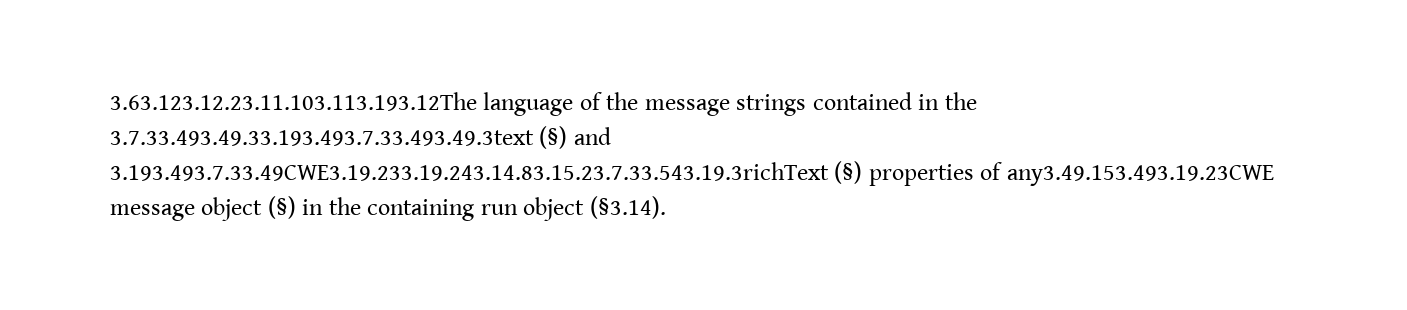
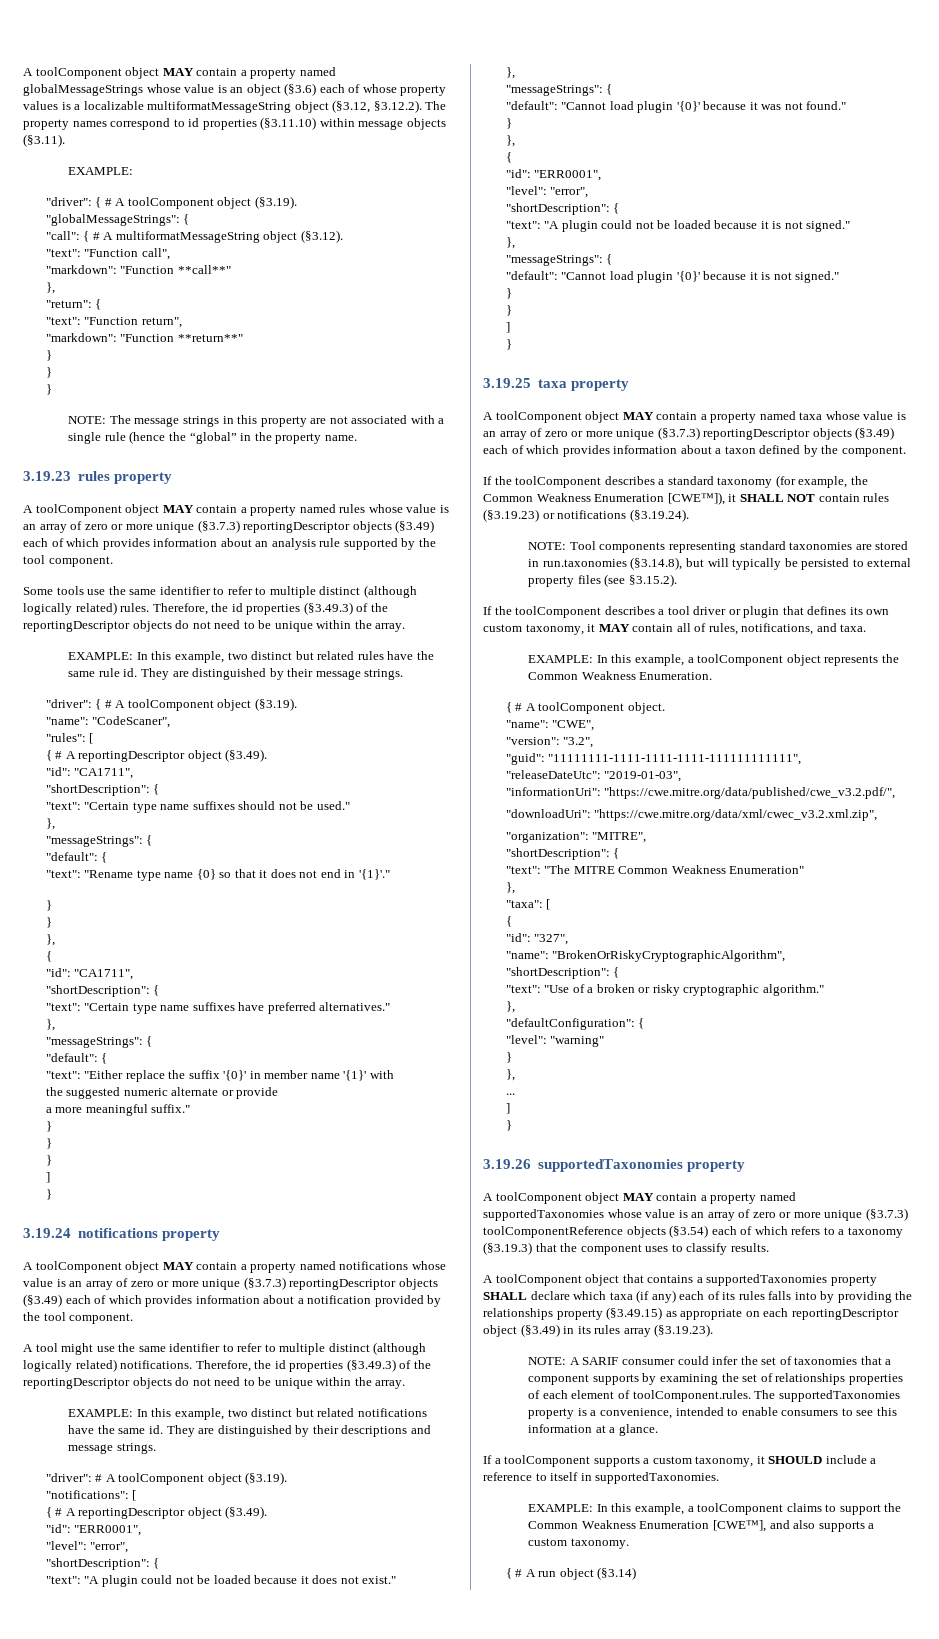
[109,92,977,116] [109,126,611,149] [109,161,1274,186] [109,196,475,221] 3.63.123.12.23.11.103.113.193.12The language of the message strings contained in the 3.7.33.493.49.33.193.493.7.33.493.49.3text (§) and 3.193.493.7.33.49CWE3.19.233.19.243.14.83.15.23.7.33.543.19.3richText (§) properties of any3.49.153.493.19.23CWE message object (§) in the containing -> [23,67,336,79] [23,83,447,96] [23,100,447,113] [23,117,446,130] [23,134,65,147] [68,167,134,175] [45,196,297,209] [45,214,190,226] [45,230,343,243] [45,248,170,260] [45,265,231,274] [45,282,55,294] [45,299,102,310] [45,317,182,328] [45,333,243,342] [45,350,52,361] [45,367,52,378] [45,384,52,395] [68,415,445,427] [68,431,357,444] [23,471,172,484] [23,504,449,516] [23,520,435,533] [23,538,436,550] [23,555,113,567] [23,585,417,598] [23,602,388,615] [23,620,406,632] [68,651,434,663] [68,668,404,680] [45,698,297,711] [45,716,171,728] [45,733,94,744] [45,749,268,762] [45,767,134,779] [45,784,160,796] [45,801,350,813] [45,818,55,830] [45,835,153,847] [45,852,108,863] [45,869,390,881] [45,900,52,911] [45,917,52,928] [45,934,55,946] [45,951,52,962] [45,968,134,980] [45,985,160,997] [45,1002,391,1014] [45,1019,55,1031] [45,1036,153,1048] [45,1053,108,1064] [45,1070,394,1082] [45,1087,279,1099] [45,1104,191,1116] [45,1121,52,1132] [45,1138,52,1149] [45,1155,52,1166] [45,1172,50,1183] [45,1189,52,1200] [23,1228,220,1241] [23,1261,446,1273] [23,1277,438,1290] [23,1294,442,1307] [23,1312,134,1324] [23,1342,427,1355] [23,1359,431,1372] [23,1377,406,1389] [68,1408,427,1420] [68,1425,431,1437] [68,1443,156,1454] [45,1472,288,1485] [45,1490,137,1501] [45,1506,268,1519] [45,1524,142,1536] [45,1541,129,1553] [45,1558,160,1570] [45,1575,397,1587] [505,67,515,79] [505,84,613,96] [505,101,847,113] [505,118,512,129] [505,135,515,147] [505,152,512,163] [505,169,602,181] [505,186,589,198] [505,203,620,215] [505,220,851,232] [505,237,515,249] [505,254,613,266] [505,271,840,283] [505,288,512,299] [505,305,512,316] [505,322,510,333] [505,339,512,350] [483,378,629,391] [483,411,906,423] [483,427,895,440] [483,445,906,457] [483,475,868,488] [483,492,890,505] [483,509,689,522] [528,541,909,553] [528,557,912,570] [528,574,677,587] [483,606,890,618] [483,623,867,635] [528,654,899,666] [528,671,713,680] [505,702,665,714] [505,720,595,731] [505,737,594,748] [505,753,802,765] [505,770,682,782] [505,787,896,799] [505,809,878,821] [505,832,647,843] [505,848,620,860] [505,865,805,874] [505,882,515,894] [505,899,551,910] [505,916,512,927] [505,933,569,945] [505,950,786,962] [505,967,620,979] [505,984,824,996] [505,1001,515,1013] [505,1018,645,1030] [505,1035,605,1047] [505,1052,512,1063] [505,1069,515,1081] [505,1093,515,1095] [505,1103,510,1114] [505,1120,512,1131] [483,1159,745,1172] [483,1192,796,1204] [483,1208,908,1221] [483,1225,903,1238] [483,1242,769,1255] [483,1274,877,1286] [483,1290,913,1303] [483,1307,899,1320] [483,1324,714,1337] [528,1356,892,1365] [528,1373,903,1385] [528,1390,900,1402] [528,1407,897,1419] [528,1424,658,1436] [483,1455,877,1467] [483,1472,720,1484] [528,1503,902,1515] [528,1520,875,1532] [528,1538,629,1549] [505,1568,536,1579] A toolComponent object MAY contain a property named globalMessageStrings whose value is an object (§3.6) each of whose property values is a localizable multiformatMessageString object (§3.12, §3.12.2). The property names correspond to id properties (§3.11.10) within message objects (§3.11). // EXAMPLE: // "driver": { # A toolComponent object (§3.19). // "globalMessageStrings": { // "call": { # A multiformatMessageString object (§3.12). // "text": "Function call", // "markdown": "Function **call**" // }, // "return": { // "text": "Function return", // "markdown": "Function **return**" // } // } // } // NOTE: The message strings in this property are not associated with a single rule (hence the “global” in the property name. // 3.19.23 rules property // A toolComponent object MAY contain a property named rules whose value is an array of zero or more unique (§3.7.3) reportingDescriptor objects (§3.49) each of which provides information about an analysis rule supported by the tool component. // Some tools use the same identifier to refer to multiple distinct (although logically related) rules. Therefore, the id properties (§3.49.3) of the reportingDescriptor objects do not need to be unique within the array. // EXAMPLE: In this example, two distinct but related rules have the same rule id. They are distinguished by their message strings. // "driver": { # A toolComponent object (§3.19). // "name": "CodeScaner", // "rules": [ // { # A reportingDescriptor object (§3.49). // "id": "CA1711", // "shortDescription": { // "text": "Certain type name suffixes should not be used." // }, // "messageStrings": { // "default": { // "text": "Rename type name {0} so that it does not end in '{1}'." // } // } // }, // { // "id": "CA1711", // "shortDescription": { // "text": "Certain type name suffixes have preferred alternatives." // }, // "messageStrings": { // "default": { // "text": "Either replace the suffix '{0}' in member name '{1}' with // the suggested numeric alternate or provide // a more meaningful suffix." // } // } // } // ] // } // 3.19.24 notifications property // A toolComponent object MAY contain a property named notifications whose value is an array of zero or more unique (§3.7.3) reportingDescriptor objects (§3.49) each of which provides information about a notification provided by the tool component. // A tool might use the same identifier to refer to multiple distinct (although logically related) notifications. Therefore, the id properties (§3.49.3) of the reportingDescriptor objects do not need to be unique within the array. // EXAMPLE: In this example, two distinct but related notifications have the same id. They are distinguished by their descriptions and message strings. // "driver": # A toolComponent object (§3.19). // "notifications": [ // { # A reportingDescriptor object (§3.49). // "id": "ERR0001", // "level": "error", // "shortDescription": { // "text": "A plugin could not be loaded because it does not exist." // }, // "messageStrings": { // "default": "Cannot load plugin '{0}' because it was not found." // } // }, // { // "id": "ERR0001", // "level": "error", // "shortDescription": { // "text": "A plugin could not be loaded because it is not signed." // }, // "messageStrings": { // "default": "Cannot load plugin '{0}' because it is not signed." // } // } // ] // } // 3.19.25 taxa property // A toolComponent object MAY contain a property named taxa whose value is an array of zero or more unique (§3.7.3) reportingDescriptor objects (§3.49) each of which provides information about a taxon defined by the component. // If the toolComponent describes a standard taxonomy (for example, the Common Weakness Enumeration [CWE™]), it SHALL NOT contain rules (§3.19.23) or notifications (§3.19.24). // NOTE: Tool components representing standard taxonomies are stored in run.taxonomies (§3.14.8), but will typically be persisted to external property files (see §3.15.2). // If the toolComponent describes a tool driver or plugin that defines its own custom taxonomy, it MAY contain all of rules, notifications, and taxa. // EXAMPLE: In this example, a toolComponent object represents the Common Weakness Enumeration. // { # A toolComponent object. // "name": "CWE", // "version": "3.2", // "guid": "11111111-1111-1111-1111-111111111111", // "releaseDateUtc": "2019-01-03", // "informationUri": "https://cwe.mitre.org/data/published/cwe_v3.2.pdf/", // "downloadUri": "https://cwe.mitre.org/data/xml/cwec_v3.2.xml.zip", // "organization": "MITRE", // "shortDescription": { // "text": "The MITRE Common Weakness Enumeration" // }, // "taxa": [ // { // "id": "327", // "name": "BrokenOrRiskyCryptographicAlgorithm", // "shortDescription": { // "text": "Use of a broken or risky cryptographic algorithm." // }, // "defaultConfiguration": { // "level": "warning" // } // }, // ... // ] // } // 3.19.26 supportedTaxonomies property // A toolComponent object MAY contain a property named supportedTaxonomies whose value is an array of zero or more unique (§3.7.3) toolComponentReference objects (§3.54) each of which refers to a taxonomy (§3.19.3) that the component uses to classify results. // A toolComponent object that contains a supportedTaxonomies property SHALL declare which taxa (if any) each of its rules falls into by providing the relationships property (§3.49.15) as appropriate on each reportingDescriptor object (§3.49) in its rules array (§3.19.23). // NOTE: A SARIF consumer could infer the set of taxonomies that a component supports by examining the set of relationships properties of each element of toolComponent.rules. The supportedTaxonomies property is a convenience, intended to enable consumers to see this information at a glance. // If a toolComponent supports a custom taxonomy, it SHOULD include a reference to itself in supportedTaxonomies. // EXAMPLE: In this example, a toolComponent claims to support the Common Weakness Enumeration [CWE™], and also supports a custom taxonomy. // { # A
[589,196,666,219] (§3.14). -> [597,1567,637,1580] (§3.14)

